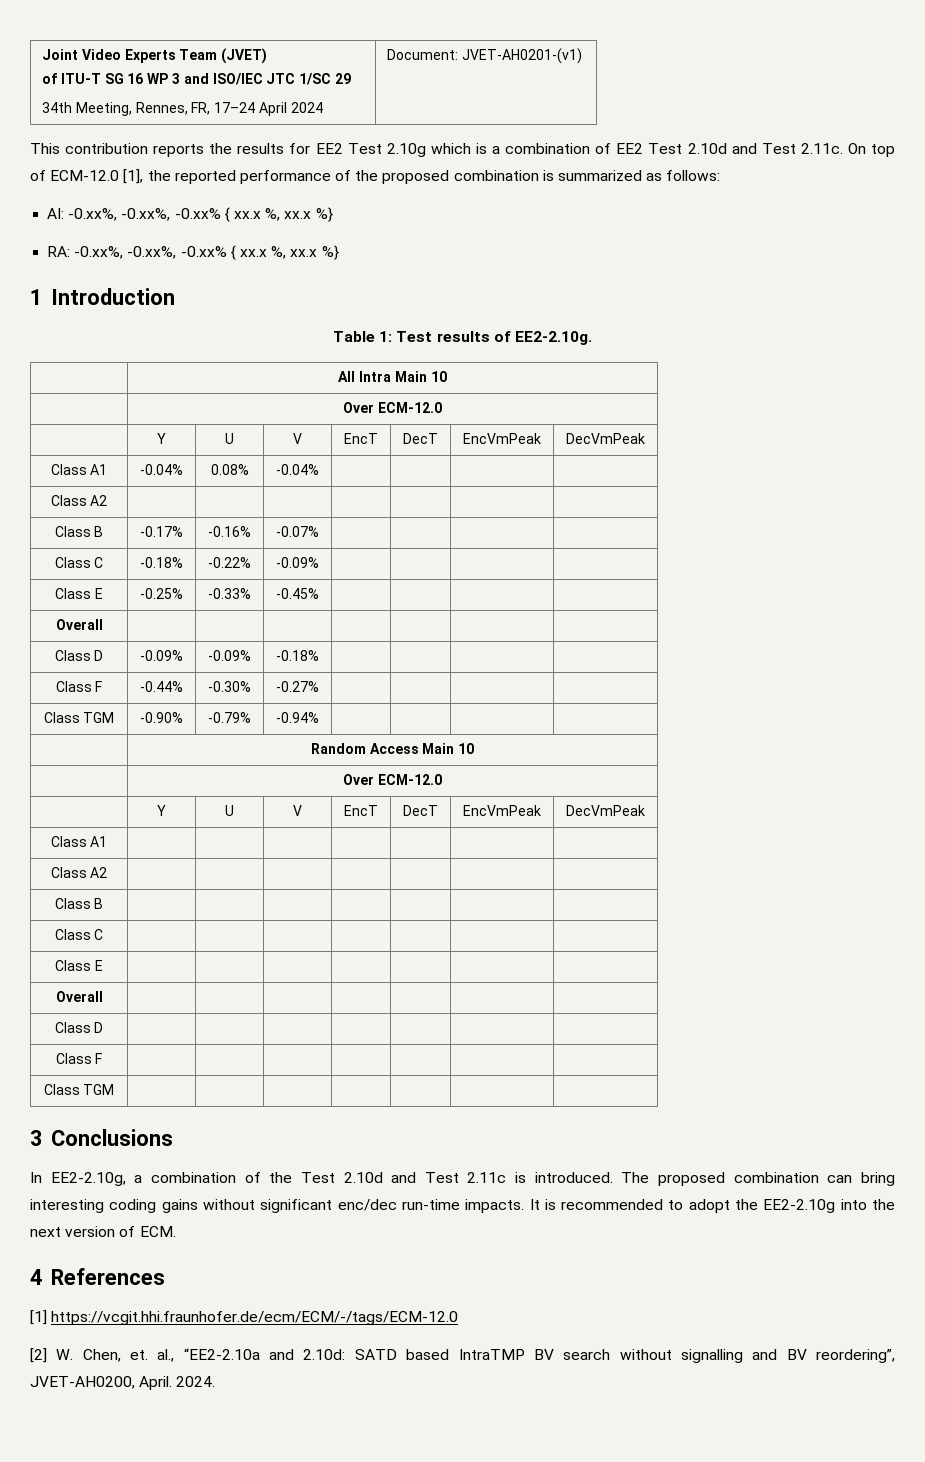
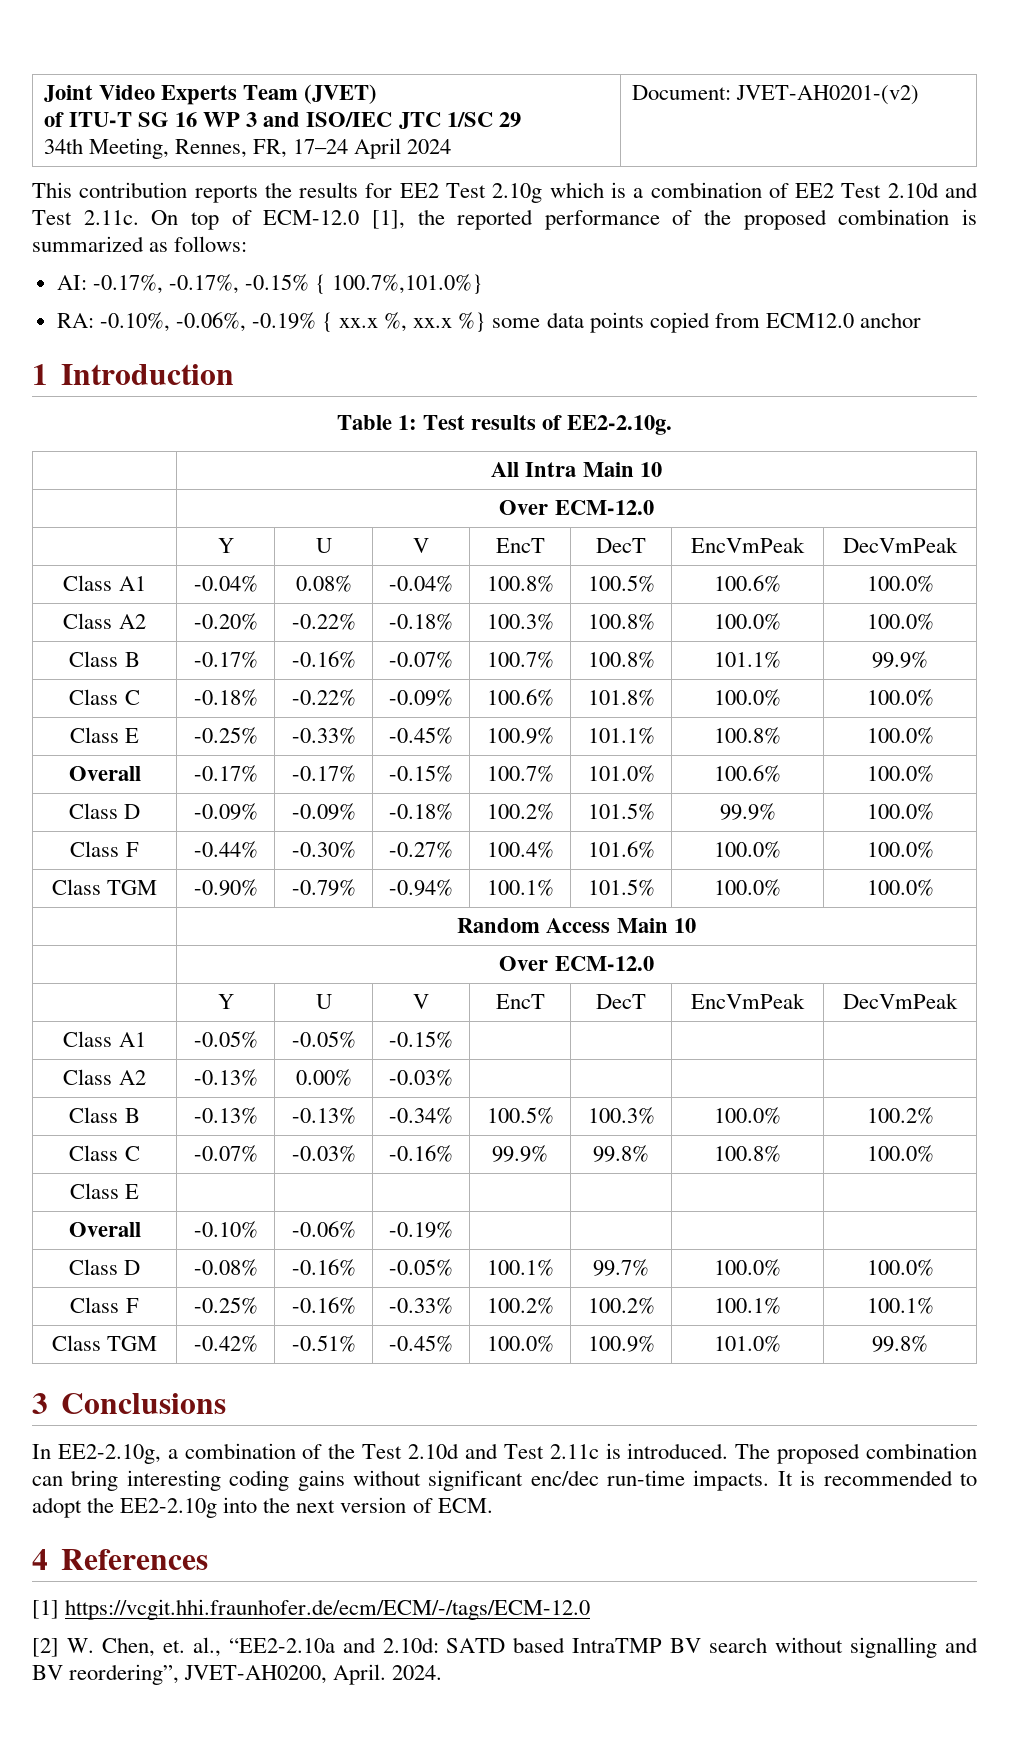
[461,48,582,64] JVET-AH0201-(v1) -> [735,85,919,105] JVET-AH0201-(v2)
[68,207,333,222] [47,245,339,260] -0.xx%, -0.xx%, -0.xx% { xx.x %, xx.x %} // RA: -0.xx%, -0.xx%, -0.xx% { xx.x %, xx.x %} -> [92,274,484,294] [56,312,921,333] -0.17%, -0.17%, -0.15% { 100.7%,101.0%} // RA: -0.10%, -0.06%, -0.19% { xx.x %, xx.x %} some data points copied from ECM12.0 anchor
[50,495,108,506] | | | // Class A2 | | | | | | | -> [486,575,554,592] [587,575,655,592] [714,575,781,592] [866,575,934,592] [63,613,146,629] [193,613,258,630] [291,613,356,630] [389,613,453,630] [486,613,554,630] [587,613,655,630] [714,613,781,630] [866,613,934,630] 100.8% | 100.5% | 100.6% | 100.0% // Class A2 | -0.20% | -0.22% | -0.18% | 100.3% | 100.8% | 100.0% | 100.0%
(319, 531) | | | -> [486,651,554,668] [587,651,655,668] [714,651,781,668] [872,651,928,668] 100.7% | 100.8% | 101.1% | 99.9%
(319, 562) | | | -> [486,689,554,706] [587,689,655,706] [714,689,781,706] [866,689,934,706] 100.6% | 101.8% | 100.0% | 100.0%
[55,619,103,630] | | | // Overall | | | | | | | -> [486,727,554,744] [587,727,655,744] [714,727,781,744] [866,727,934,744] [68,766,141,781] [193,765,258,782] [291,765,356,782] [389,765,453,782] [486,765,554,782] [587,765,655,782] [714,765,781,782] [866,765,934,782] 100.9% | 101.1% | 100.8% | 100.0% // Overall | -0.17% | -0.17% | -0.15% | 100.7% | 101.0% | 100.6% | 100.0%
(319, 655) | | | -> [486,803,554,820] [587,803,655,820] [719,803,776,820] [866,803,934,820] 100.2% | 101.5% | 99.9% | 100.0%
(319, 686) | | | -> [486,841,554,858] [587,841,655,858] [714,841,781,858] [866,841,934,858] 100.4% | 101.6% | 100.0% | 100.0%
(319, 717) | | | -> [486,879,554,896] [587,879,655,896] [714,879,781,896] [866,879,934,896] 100.1% | 101.5% | 100.0% | 100.0%
[50,867,108,878] [54,898,104,909] [54,929,104,940] | | | | | | // Class A2 | | | | | | | // Class B | | | | | | | // Class C | | | | | | | -> [193,1031,258,1048] [291,1031,356,1048] [389,1031,453,1048] [63,1069,146,1085] [193,1069,258,1086] [295,1069,352,1086] [389,1069,453,1086] [69,1107,140,1123] [193,1107,258,1124] [291,1107,356,1124] [389,1107,453,1124] [486,1107,554,1124] [587,1107,655,1124] [714,1107,781,1124] [866,1107,934,1124] [69,1145,140,1161] [193,1145,258,1162] [291,1145,356,1162] [389,1145,453,1162] [492,1145,548,1162] [593,1145,649,1162] [714,1145,781,1162] [866,1145,934,1162] -0.05% | -0.05% | -0.15% | | | | // Class A2 | -0.13% | 0.00% | -0.03% | | | | // Class B | -0.13% | -0.13% | -0.34% | 100.5% | 100.3% | 100.0% | 100.2% // Class C | -0.07% | -0.03% | -0.16% | 99.9% | 99.8% | 100.8% | 100.0%
[54,1022,104,1033] [55,1053,103,1064] [43,1084,115,1095] | | | | | | // Class D | | | | | | | // Class F | | | | | | | // Class TGM | | | | | | | -> [193,1221,258,1238] [291,1221,356,1238] [389,1221,453,1238] [68,1259,141,1275] [193,1259,258,1276] [291,1259,356,1276] [389,1259,453,1276] [486,1259,554,1276] [593,1259,649,1276] [714,1259,781,1276] [866,1259,934,1276] [70,1297,139,1313] [193,1297,258,1314] [291,1297,356,1314] [389,1297,453,1314] [486,1297,554,1314] [587,1297,655,1314] [714,1297,781,1314] [866,1297,934,1314] [51,1335,158,1351] [193,1335,258,1352] [291,1335,356,1352] [389,1335,453,1352] [486,1335,554,1352] [587,1335,655,1352] [714,1335,781,1352] [872,1335,928,1352] -0.10% | -0.06% | -0.19% | | | | // Class D | -0.08% | -0.16% | -0.05% | 100.1% | 99.7% | 100.0% | 100.0% // Class F | -0.25% | -0.16% | -0.33% | 100.2% | 100.2% | 100.1% | 100.1% // Class TGM | -0.42% | -0.51% | -0.45% | 100.0% | 100.9% | 101.0% | 99.8%

